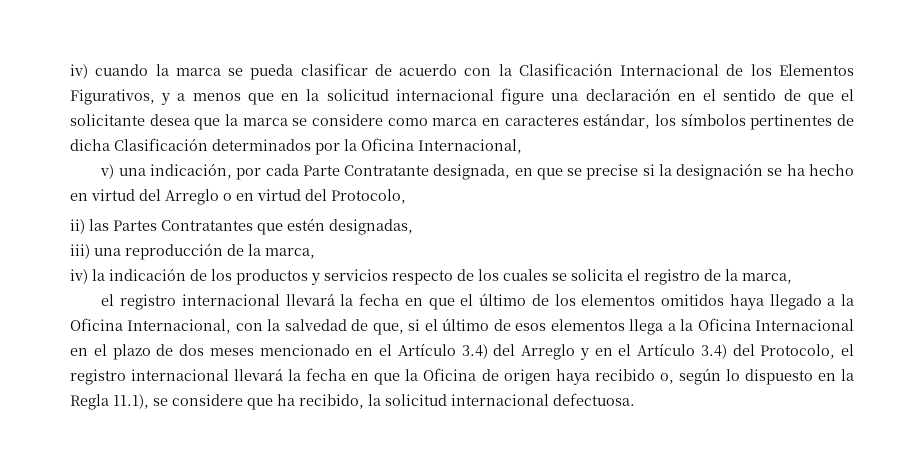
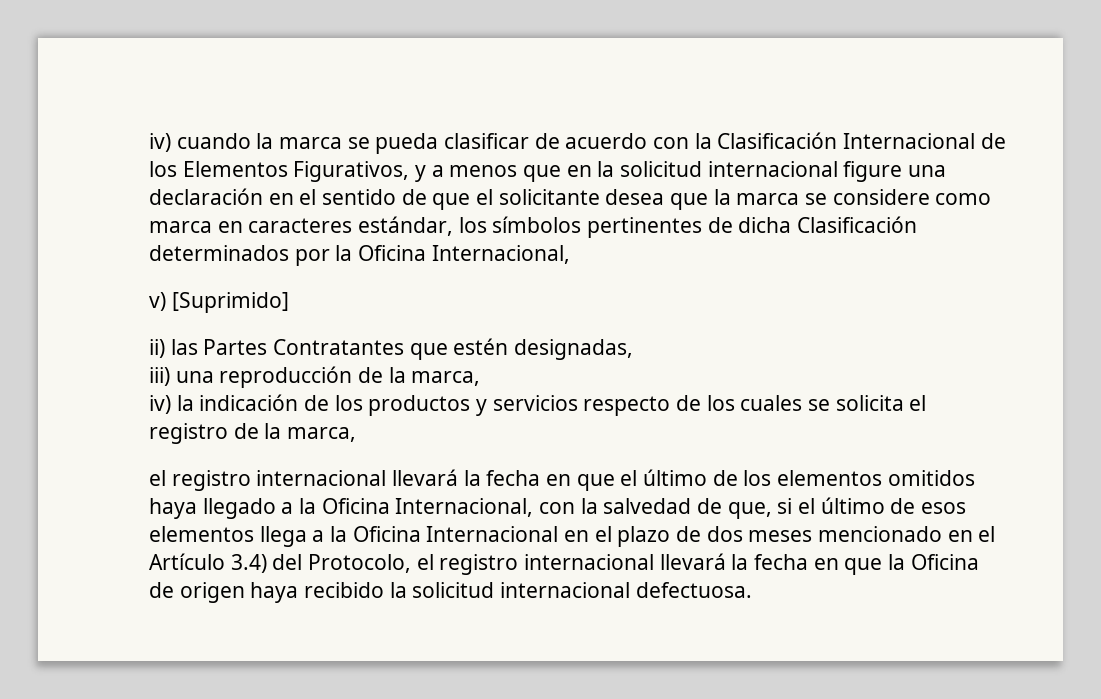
[118,163,854,180] [70,189,406,205] una indicación, por cada Parte Contratante designada, en que se precise si la designación se ha hecho en virtud del Arreglo o en virtud del Protocolo, -> [171,292,289,313] [Suprimido]
[521,343,755,360] Arreglo y en el Artículo 3.4) del -> (303, 562) none
[659,368,854,385] [70,394,364,410] o, según lo dispuesto en la Regla 11.1), se considere que ha recibido, -> (385, 590) none

